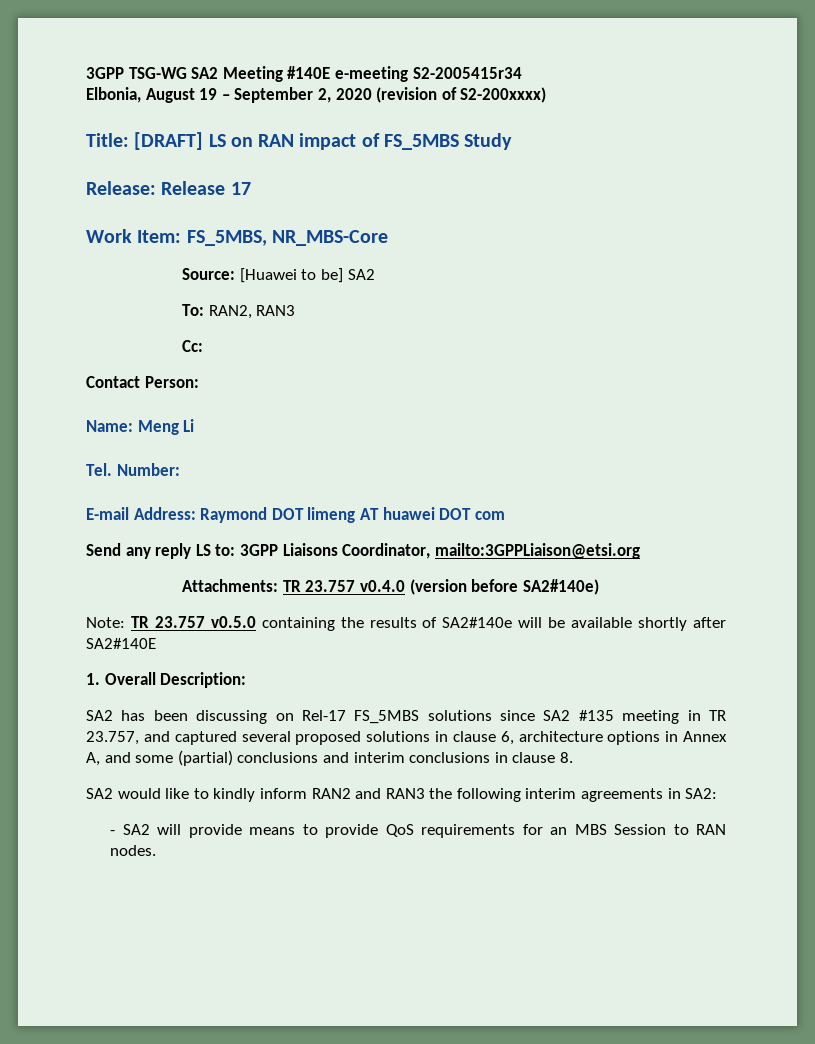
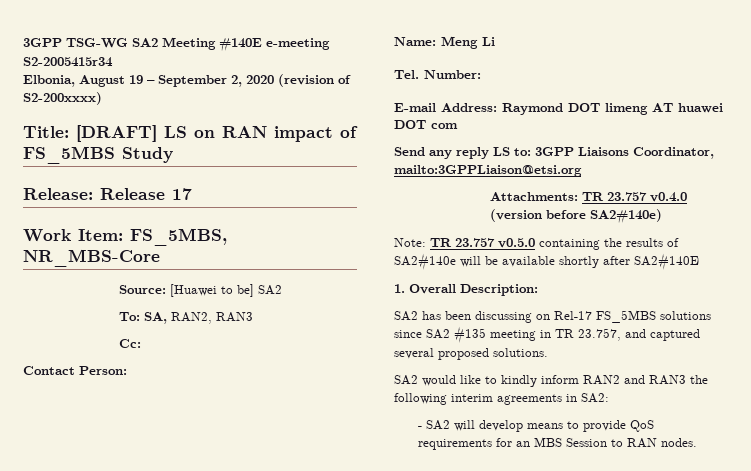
(205, 310) none -> [143,312,167,324] SA,
[366,731,728,745] [86,750,573,766] solutions in clause 6, architecture options in Annex A, and some (partial) conclusions and interim conclusions in clause 8. -> [493,348,548,357] solutions.
[188,824,242,838] provide -> [478,420,523,432] develop

